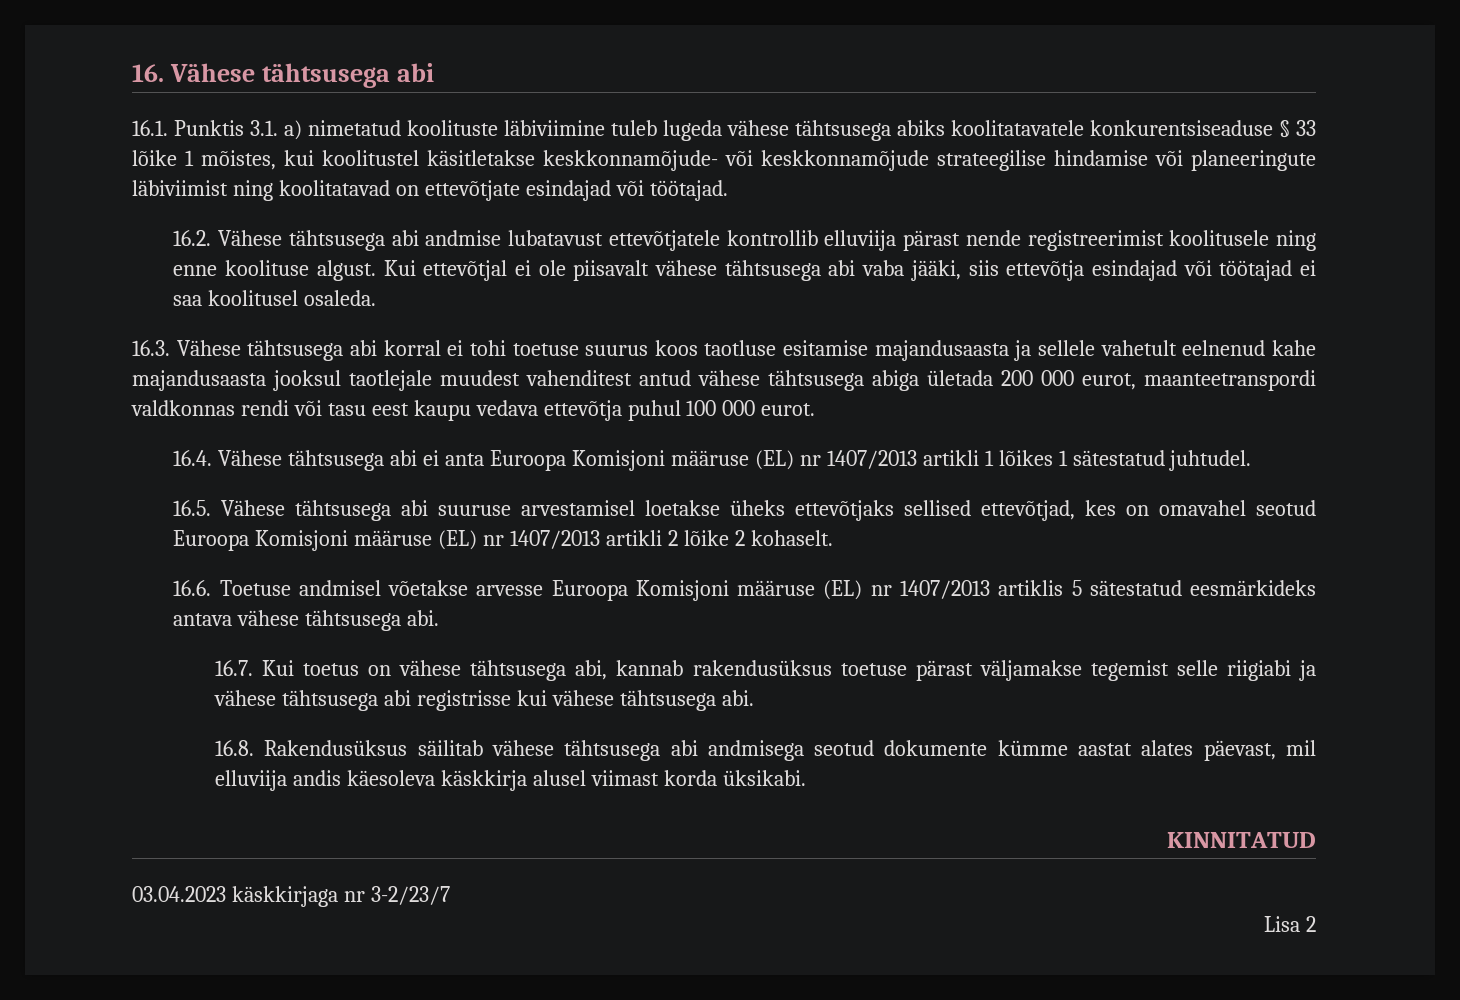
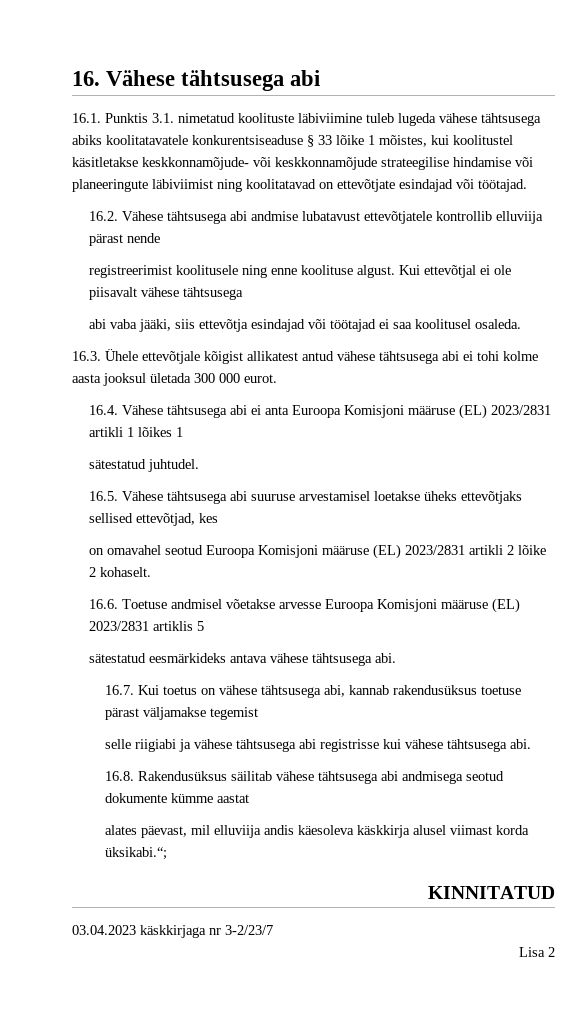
[284,120,302,140] a) -> (174, 118) none
(1021, 238) none -> (160, 238) //
(821, 270) none -> (243, 293) //
[176,340,1316,361] [132,370,1316,391] [131,400,717,421] Vähese tähtsusega abi korral ei tohi toetuse suurus koos taotluse esitamise majandusaasta ja sellele vahetult eelnenud kahe majandusaasta jooksul taotlejale muudest vahenditest antud vähese tähtsusega abiga ületada 200 000 eurot, maanteetranspordi valdkonnas rendi või tasu eest kaupu vedava ettevõtja puhul 100 -> [105,349,538,364] [72,373,215,386] Ühele ettevõtjale kõigist allikatest antud vähese tähtsusega abi ei tohi kolme aasta jooksul ületada 300
[799,450,917,469] nr 1407/2013 -> [490,405,551,415] 2023/2831
(1068, 458) none -> (183, 432) //
(1117, 508) none -> (218, 518) //
[483,530,601,549] nr 1407/2013 -> [404,545,465,555] 2023/2831
[870,580,990,599] nr 1407/2013 -> [88,621,149,631] 2023/2831
(1082, 588) none -> (204, 626) //
(1169, 670) none -> (259, 713) //
(1133, 749) none -> (250, 798) //
[722,770,806,786] üksikabi. -> [105,847,168,860] üksikabi.“;

